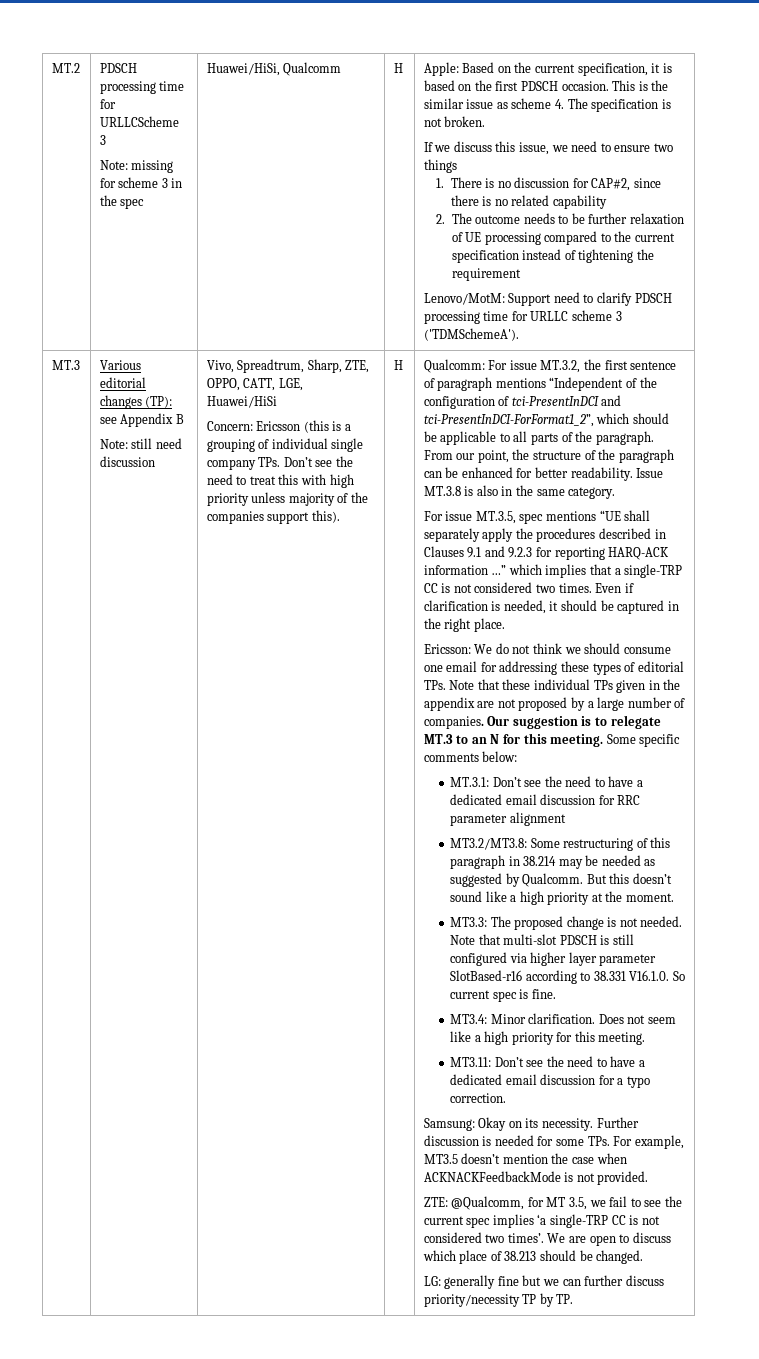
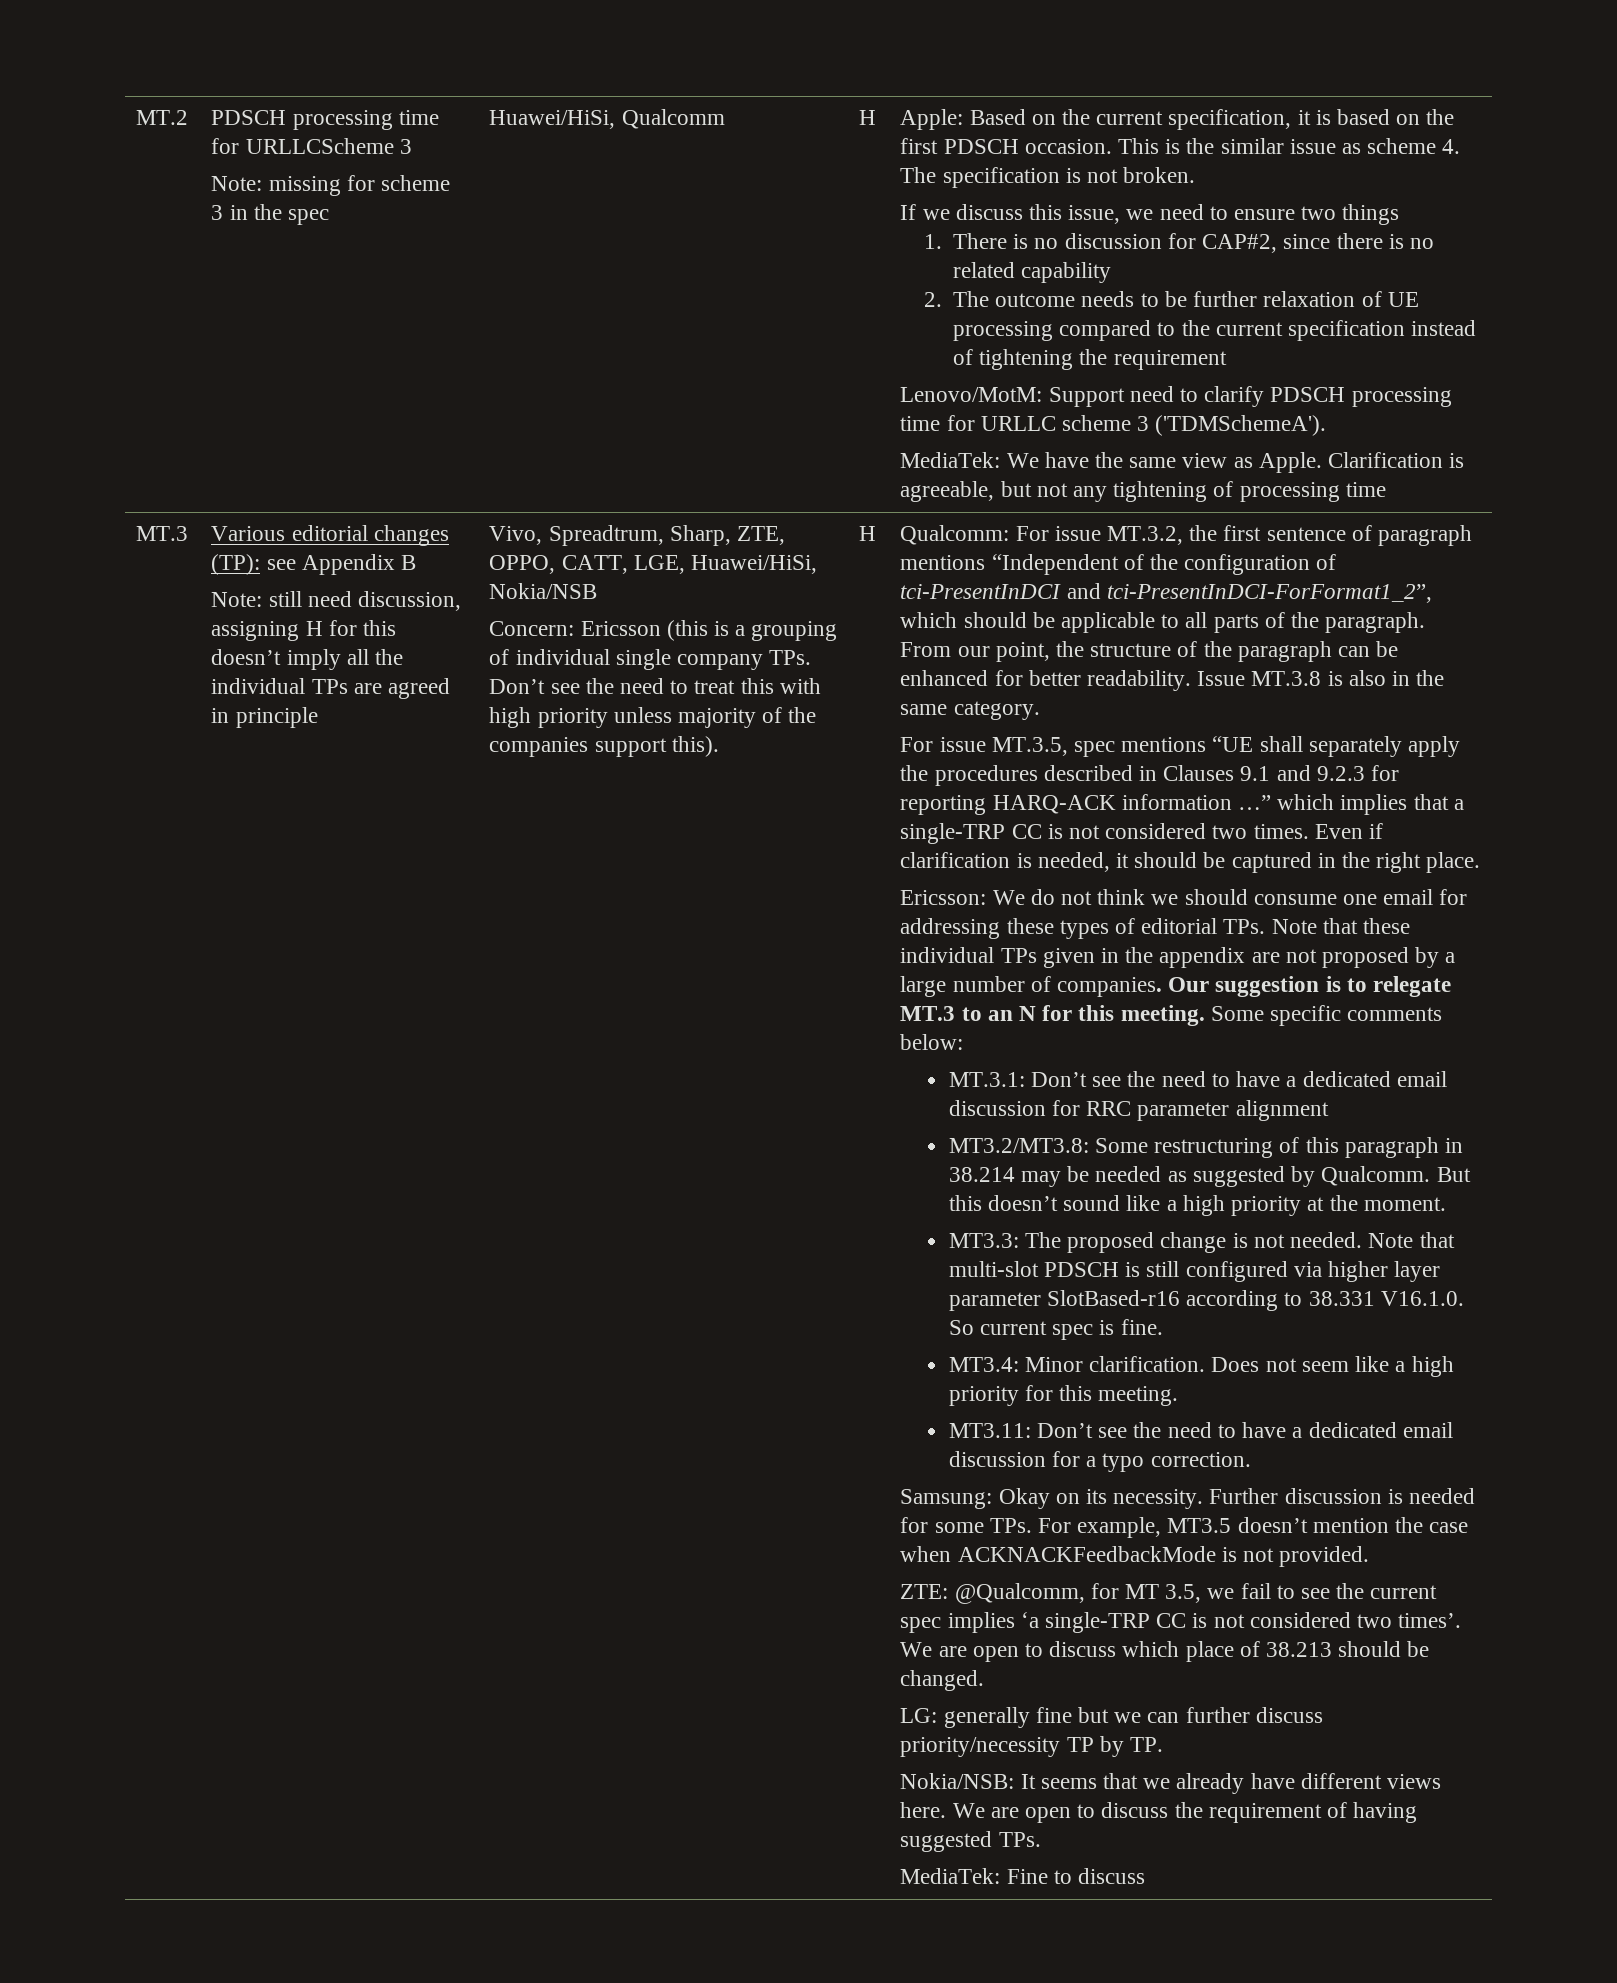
(519, 334) none -> [900,452,1465,473] [900,481,1386,502] // MediaTek: We have the same view as Apple. Clarification is agreeable, but not any tightening of processing time
[99,456,155,467] discussion -> [358,591,462,611] [211,620,397,641] [211,649,404,670] [211,678,451,699] [211,707,318,728] discussion, assigning H for this doesn’t imply all the individual TPs are agreed in principle
[206,396,277,408] Huawei/HiSi -> [691,555,818,574] [489,583,598,599] Huawei/HiSi, Nokia/NSB
(574, 1299) none -> [900,1773,1442,1794] [900,1802,1418,1823] [900,1831,1041,1852] [900,1868,1146,1884] // Nokia/NSB: It seems that we already have different views here. We are open to discuss the requirement of having suggested TPs. // MediaTek: Fine to discuss

